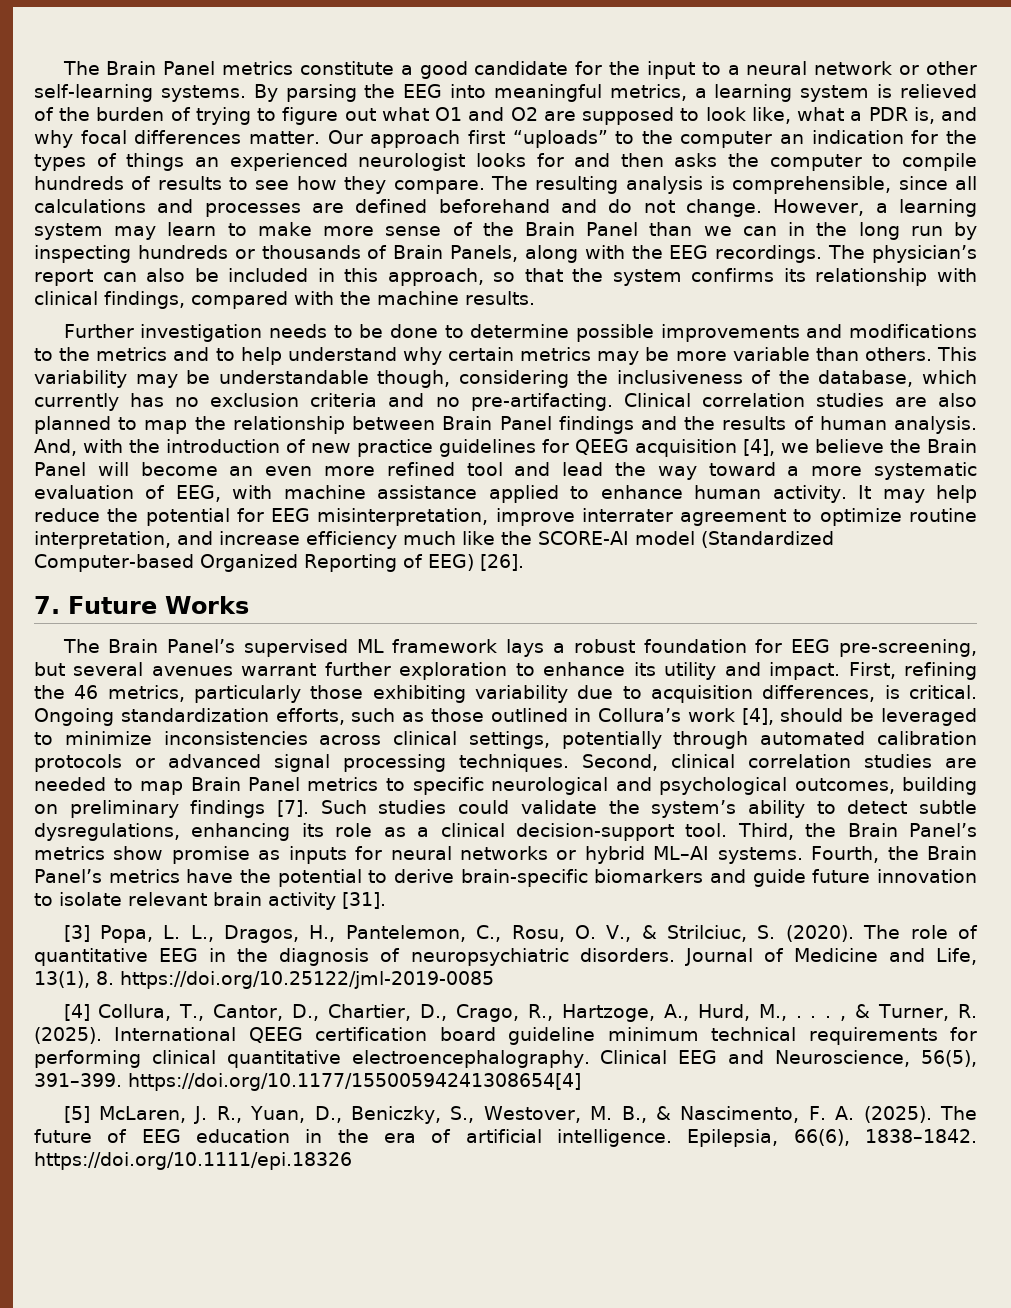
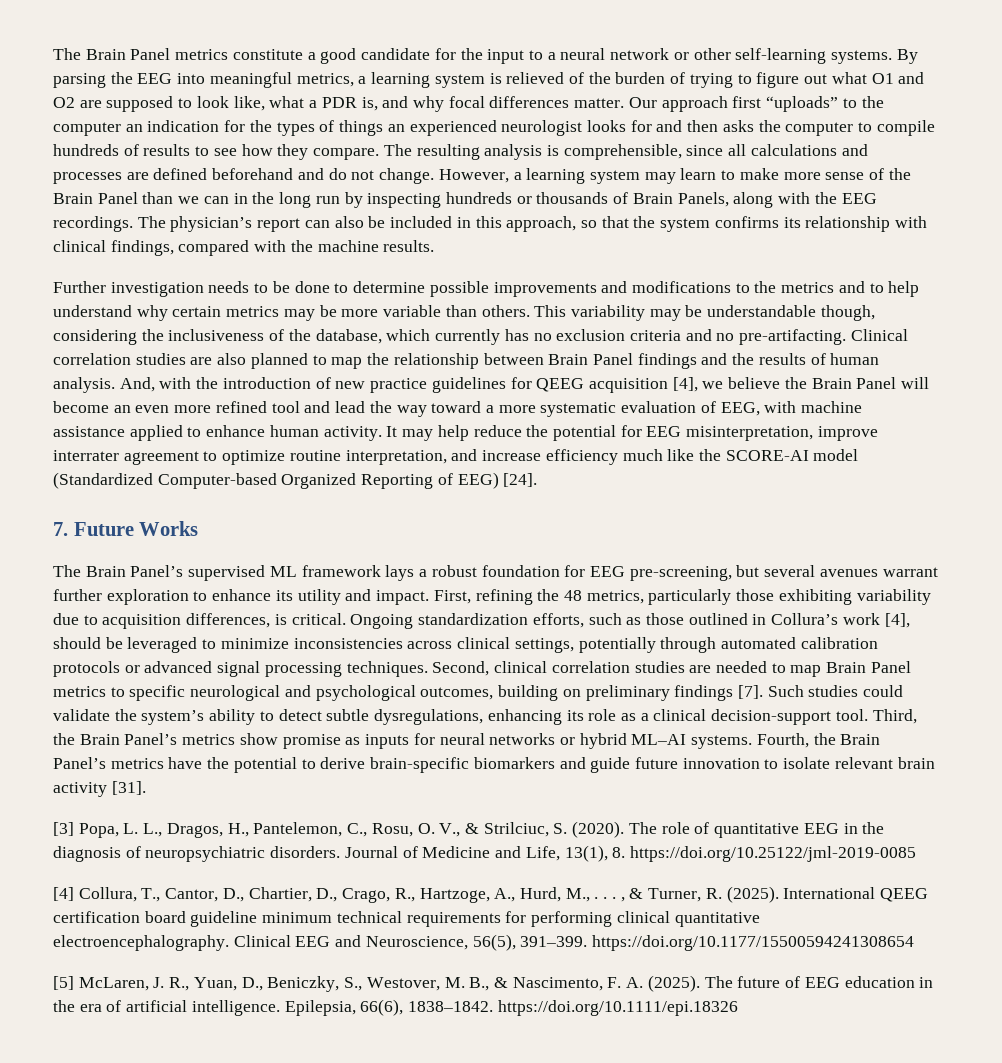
[479,554,524,571] [26]. -> [503,473,538,487] [24].
[74,685,99,699] 46 -> [563,590,582,601] 48
[128,1073,581,1091] https://doi.org/10.1177/15500594241308654[4] -> [592,935,915,951] https://doi.org/10.1177/15500594241308654

